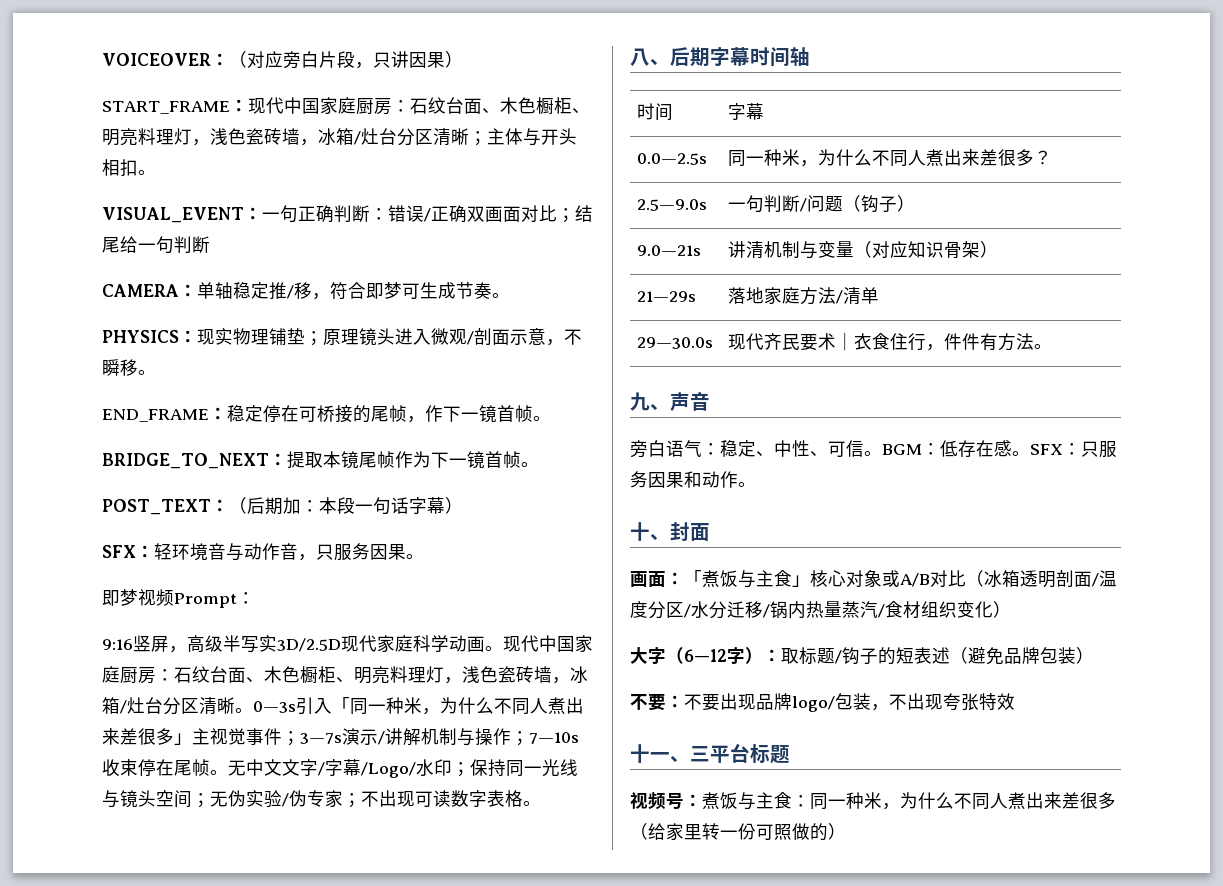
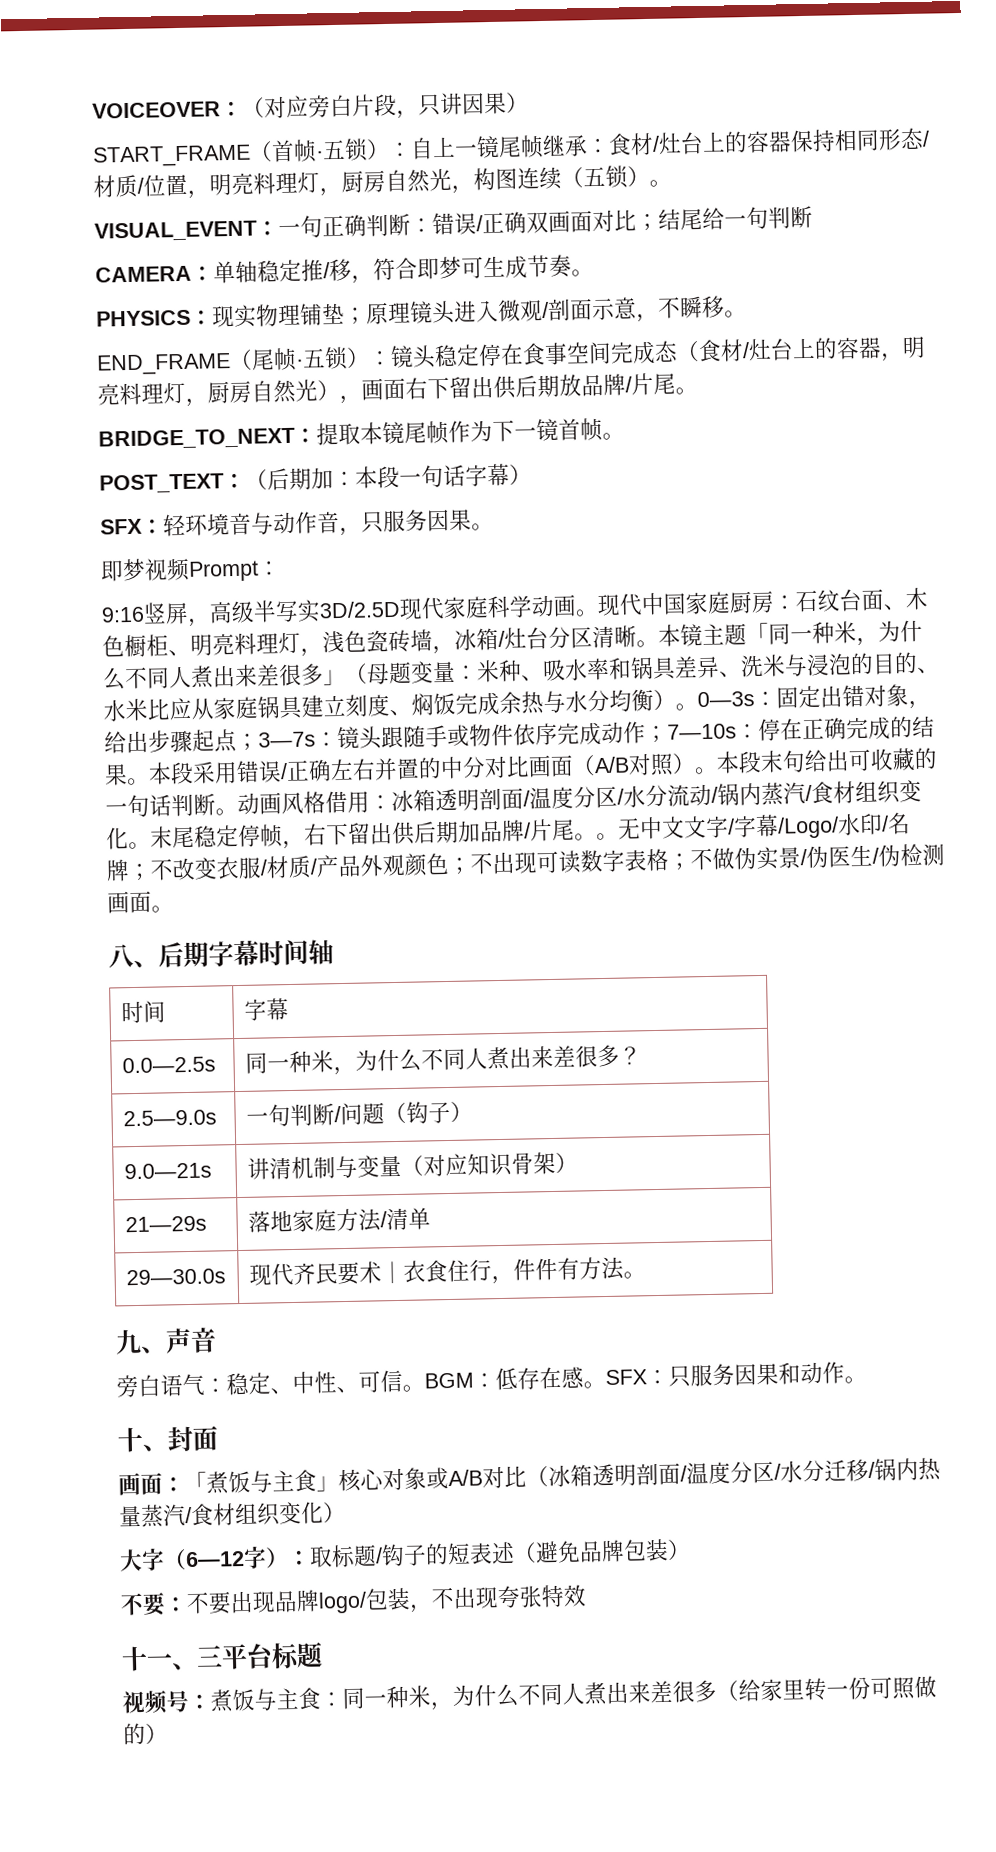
[229,97,590,115] [102,128,577,146] [102,159,138,177] ：现代中国家庭厨房：石纹台面、木色橱柜、明亮料理灯，浅色瓷砖墙，冰箱/灶台分区清晰；主体与开头相扣 -> [249,127,930,163] [93,165,650,199] （首帧·五锁）：自上一镜尾帧继承：食材/灶台上的容器保持相同形态/材质/位置，明亮料理灯，厨房自然光，构图连续（五锁）
[209,405,533,423] ：稳定停在可桥接的尾帧，作下一镜首帧 -> [229,336,926,372] [97,372,676,407] （尾帧·五锁）：镜头稳定停在食事空间完成态（食材/灶台上的容器，明亮料理灯，厨房自然光），画面右下留出供后期放品牌/片尾
[253,697,332,715] 0—3s引入 -> [658,623,747,647] 本镜主题
[192,728,579,746] [102,759,210,777] 主视觉事件；3—7s演示/讲解机制与操作；7—10s收束停在尾帧 -> [344,651,940,685] [103,684,931,722] [104,715,935,754] [104,747,938,786] [105,779,922,818] [106,818,597,850] （母题变量：米种、吸水率和锅具差异、洗米与浸泡的目的、水米比应从家庭锅具建立刻度、焖饭完成余热与水分均衡）。0—3s：固定出错对象，给出步骤起点；3—7s：镜头跟随手或物件依序完成动作；7—10s：停在正确完成的结果。本段采用错误/正确左右并置的中分对比画面（A/B对照）。本段末句给出可收藏的一句话判断。动画风格借用：冰箱透明剖面/温度分区/水分流动/锅内蒸汽/食材组织变化。末尾稳定停帧，右下留出供后期加品牌/片尾。
[452,759,578,777] [102,790,343,808] ；保持同一光线与镜头空间；无伪实验/伪专家 -> [881,812,911,835] [106,852,449,882] /名牌；不改变衣服/材质/产品外观颜色
(523, 798) none -> [668,843,945,871] [107,890,152,914] ；不做伪实景/伪医生/伪检测画面

